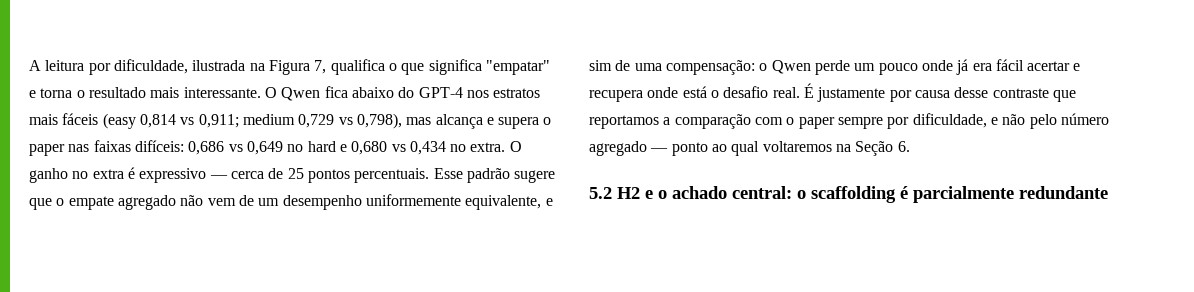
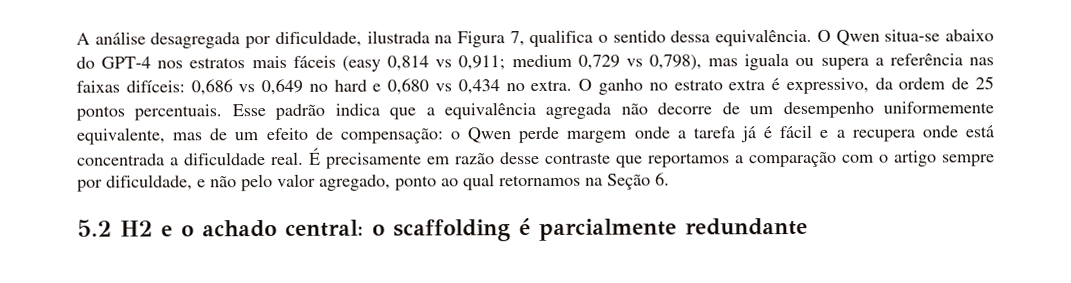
[45,60,85,71] leitura -> [94,31,241,49] análise desagregada
[401,59,550,75] [29,87,261,98] que significa "empatar" e torna o resultado mais interessante. -> [612,28,813,47] sentido dessa equivalência.
[324,86,348,98] fica -> [884,29,941,42] situa-se
[435,114,552,129] [29,144,65,156] alcança e supera o paper -> [744,53,963,71] iguala ou supera a referência
(89, 175) none -> [673,79,723,91] estrato
[139,168,264,183] expressivo — cerca -> [785,77,946,95] expressivo, da ordem
[514,170,556,183] [29,195,236,210] sugere que o empate agregado não vem -> [334,101,713,120] indica que a equivalência agregada não decorre
[545,198,553,206] [589,59,1081,75] [589,83,950,102] e sim de uma compensação: o Qwen perde um pouco onde já era fácil acertar e recupera onde está o desafio real. É justamente por causa -> [172,124,994,144] [77,147,495,169] mas de um efeito de compensação: o Qwen perde margem onde a tarefa já é fácil e a recupera onde está concentrada a dificuldade real. É precisamente em razão
[798,117,835,129] paper -> [894,150,937,167] artigo
[1060,113,1109,125] [589,141,669,156] número agregado — -> [277,173,391,191] valor agregado,
[762,141,832,152] voltaremos -> [499,174,581,187] retornamos

